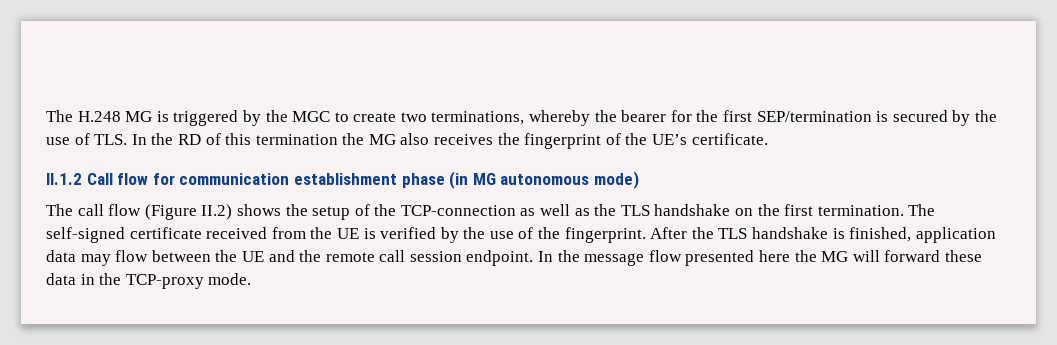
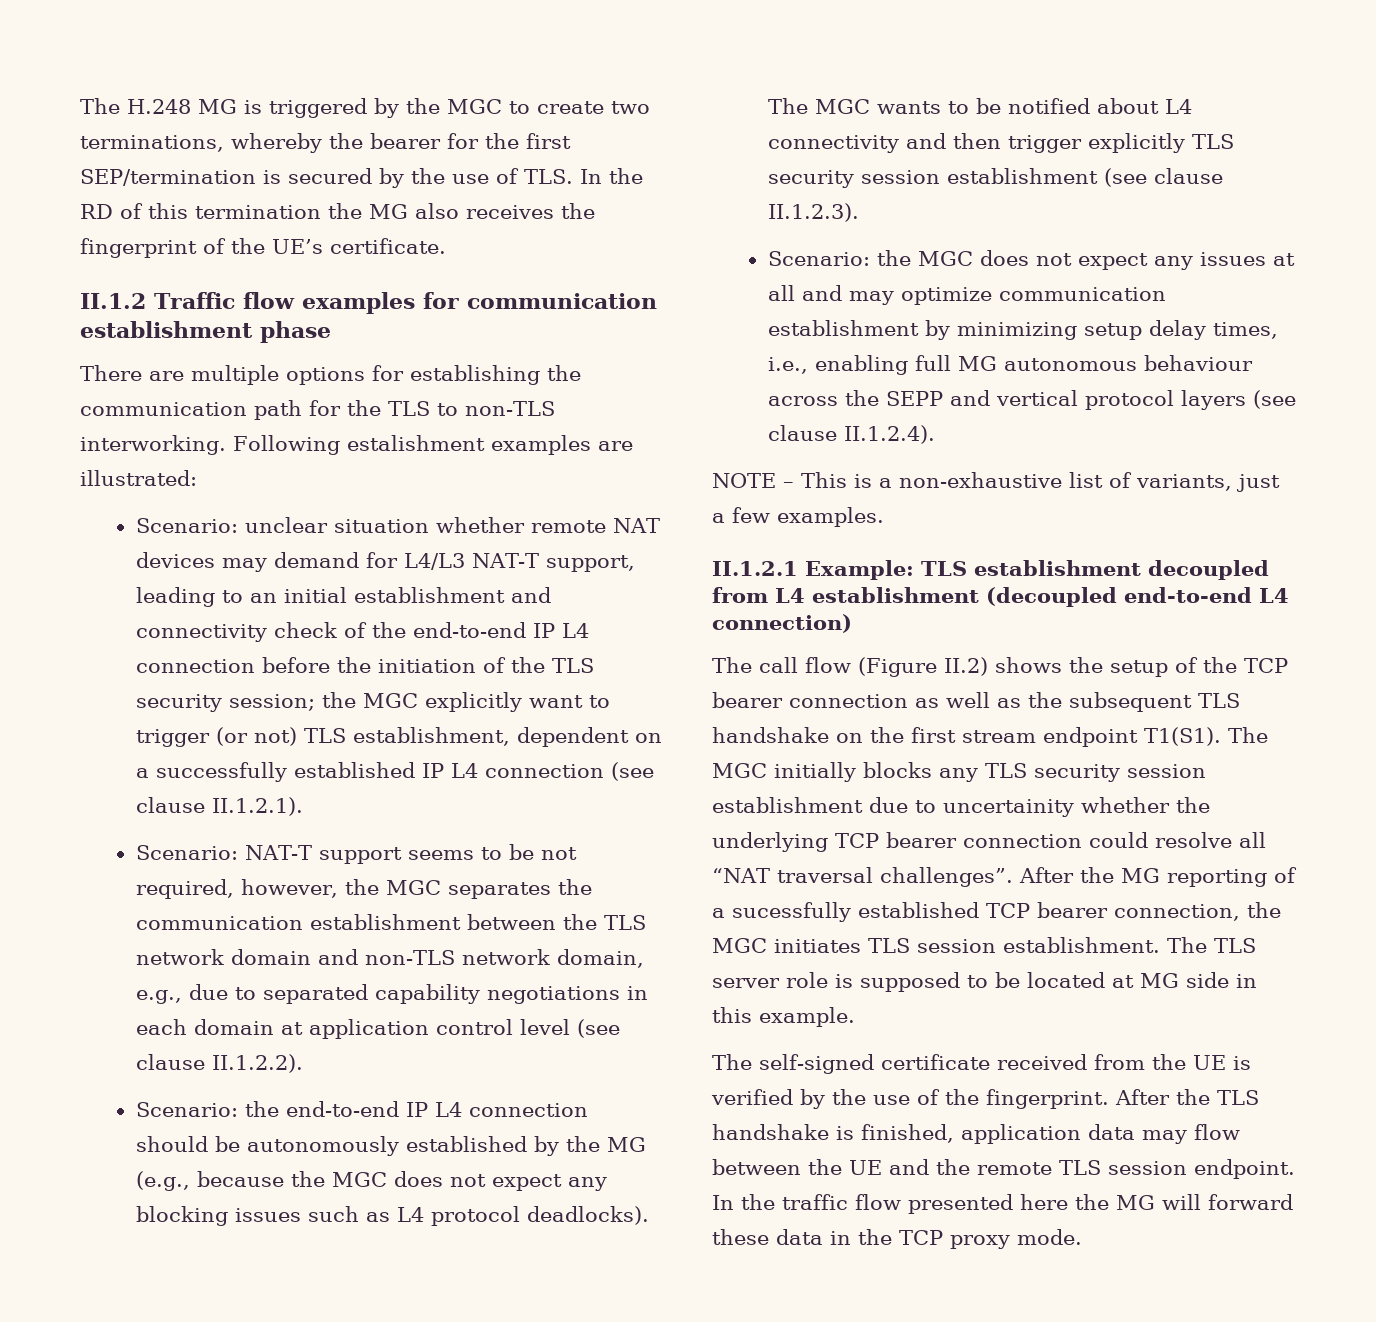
[86,173,149,185] Call flow -> [154,292,415,314] Traffic flow examples
[449,171,639,189] (in MG autonomous mode) -> [80,365,581,385] [80,400,555,420] [80,435,633,455] [80,470,197,486] [135,517,660,533] [135,552,636,572] [135,587,551,607] [135,622,589,642] [135,657,594,673] [135,692,610,712] [135,727,662,747] [135,762,654,782] [135,797,303,816] [135,844,578,864] [135,879,593,899] [135,914,646,930] [135,949,644,968] [135,984,648,1004] [135,1019,620,1039] [135,1054,303,1073] [135,1101,588,1117] [135,1136,646,1156] [135,1171,607,1191] [135,1206,649,1226] [767,98,1192,114] [767,133,1234,153] [767,168,1223,188] [767,203,859,222] [767,250,1295,270] [767,285,1166,305] [767,320,1278,340] [767,355,1253,375] [767,390,1296,410] [767,425,935,444] [712,472,1280,492] [712,507,884,527] [712,560,1269,580] [712,587,1289,607] [712,614,852,633] // There are multiple options for establishing the communication path for the TLS to non-TLS interworking. Following estalishment examples are illustrated: // Scenario: unclear situation whether remote NAT devices may demand for L4/L3 NAT-T support, leading to an initial establishment and connectivity check of the end-to-end IP L4 connection before the initiation of the TLS security session; the MGC explicitly want to trigger (or not) TLS establishment, dependent on a successfully established IP L4 connection (see clause II.1.2.1). // Scenario: NAT-T support seems to be not required, however, the MGC separates the communication establishment between the TLS network domain and non-TLS network domain, e.g., due to separated capability negotiations in each domain at application control level (see clause II.1.2.2). // Scenario: the end-to-end IP L4 connection should be autonomously established by the MG (e.g., because the MGC does not expect any blocking issues such as L4 protocol deadlocks). The MGC wants to be notified about L4 connectivity and then trigger explicitly TLS security session establishment (see clause II.1.2.3). // Scenario: the MGC does not expect any issues at all and may optimize communication establishment by minimizing setup delay times, i.e., enabling full MG autonomous behaviour across the SEPP and vertical protocol layers (see clause II.1.2.4). // NOTE – This is a non-exhaustive list of variants, just a few examples. // II.1.2.1 Example: TLS establishment decoupled from L4 establishment (decoupled end-to-end L4 connection)
[400,205,516,216] TCP-connection -> [1244,658,1288,673] [712,692,908,708] TCP bearer connection
(617, 210) none -> [1069,692,1192,712] subsequent
[817,205,904,216] termination. -> [962,727,1268,747] [712,762,1206,782] [712,797,1210,817] [712,832,1266,852] [712,867,1297,887] [712,902,1281,922] [712,937,1256,953] [712,972,1257,992] [712,1007,855,1027] stream endpoint T1(S1). The MGC initially blocks any TLS security session establishment due to uncertainity whether the underlying TCP bearer connection could resolve all “NAT traversal challenges”. After the MG reporting of a sucessfully established TCP bearer connection, the MGC initiates TLS session establishment. The TLS server role is supposed to be located at MG side in this example. //
[379,250,406,262] call -> [1059,1160,1101,1175] TLS
[584,253,645,266] message -> [782,1194,848,1210] traffic
[125,274,204,289] TCP-proxy -> [899,1230,1010,1249] TCP proxy

